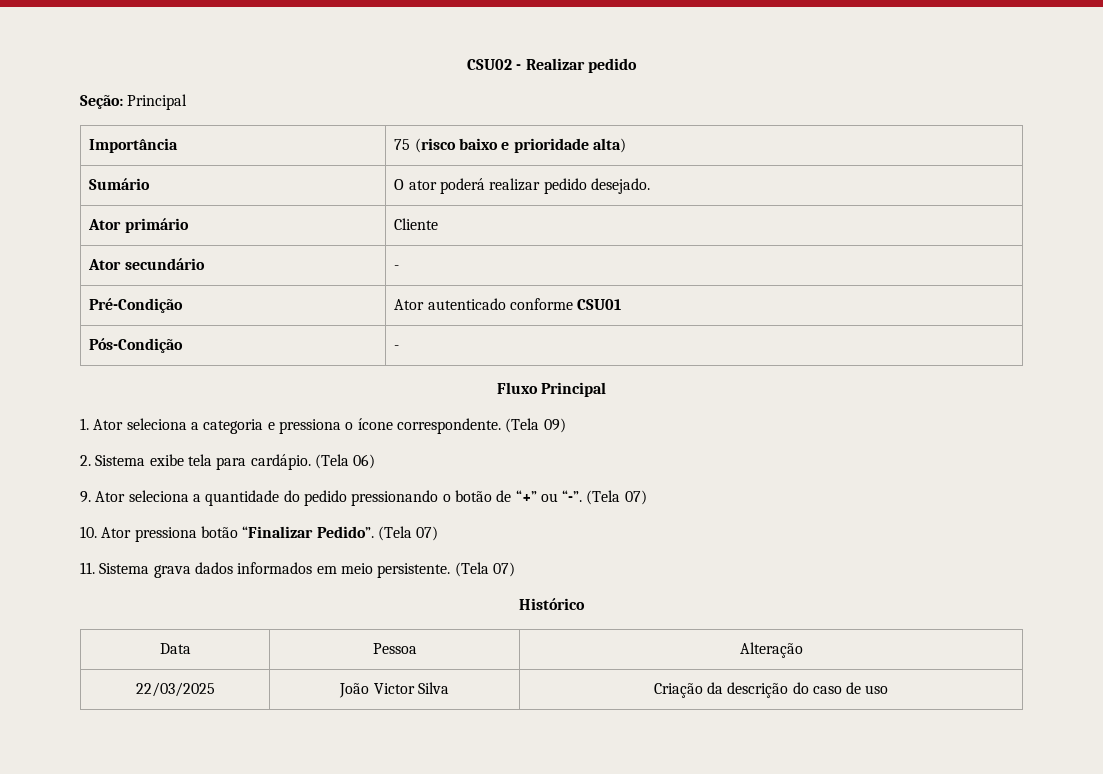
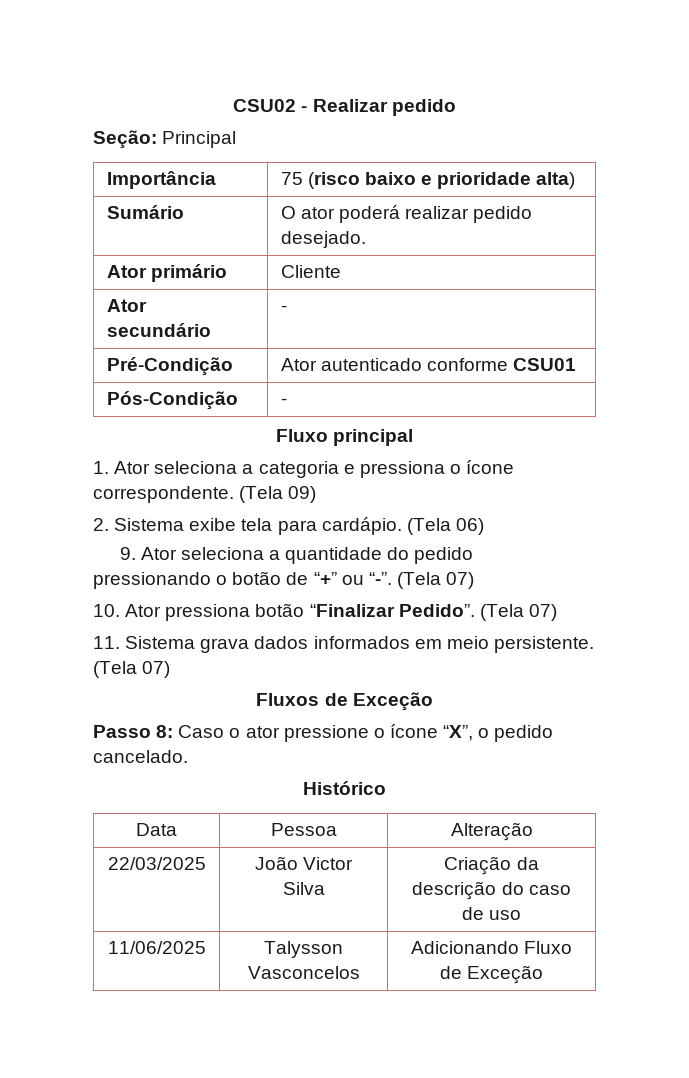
[541,382,607,397] Principal -> [333,429,414,446] principal
(515, 569) none -> [256,692,433,711] [93,724,554,742] [93,750,188,763] // Fluxos de Exceção // Passo 8: Caso o ator pressione o ícone “X”, o pedido cancelado.
(889, 689) none -> [107,941,206,954] [264,941,343,958] [247,966,360,979] [410,941,573,954] [439,965,544,984] // 11/06/2025 | Talysson Vasconcelos | Adicionando Fluxo de Exceção

